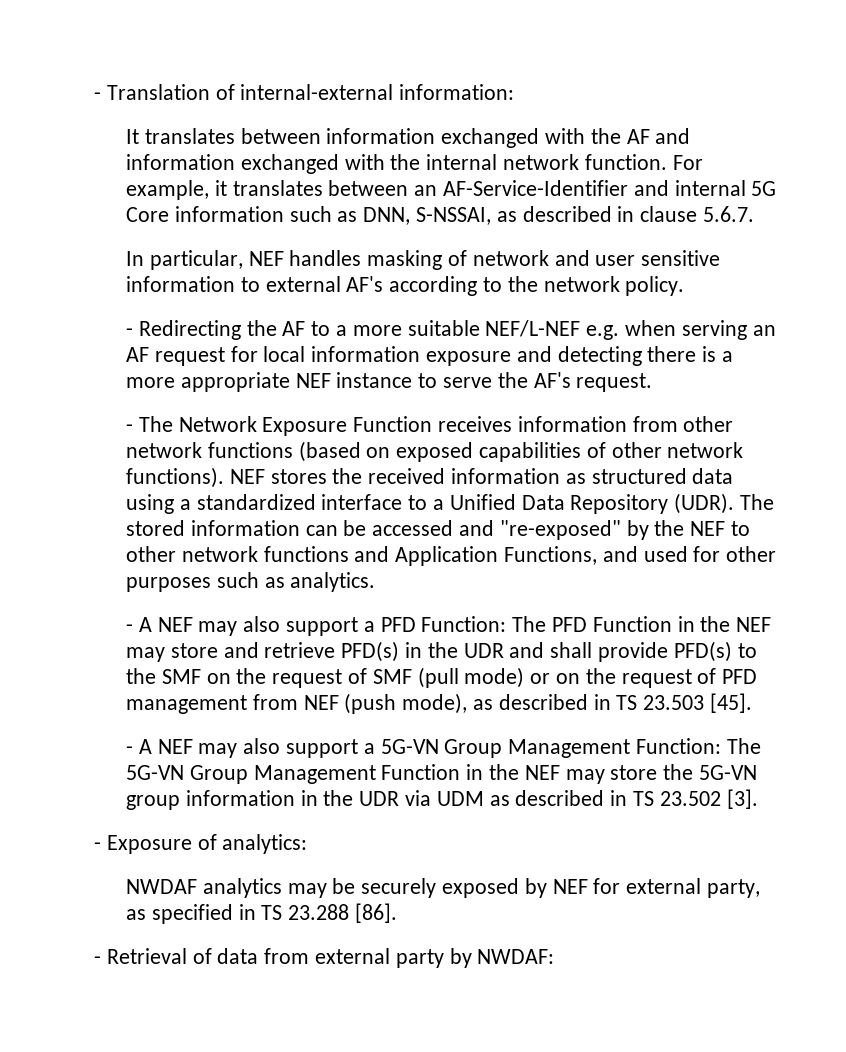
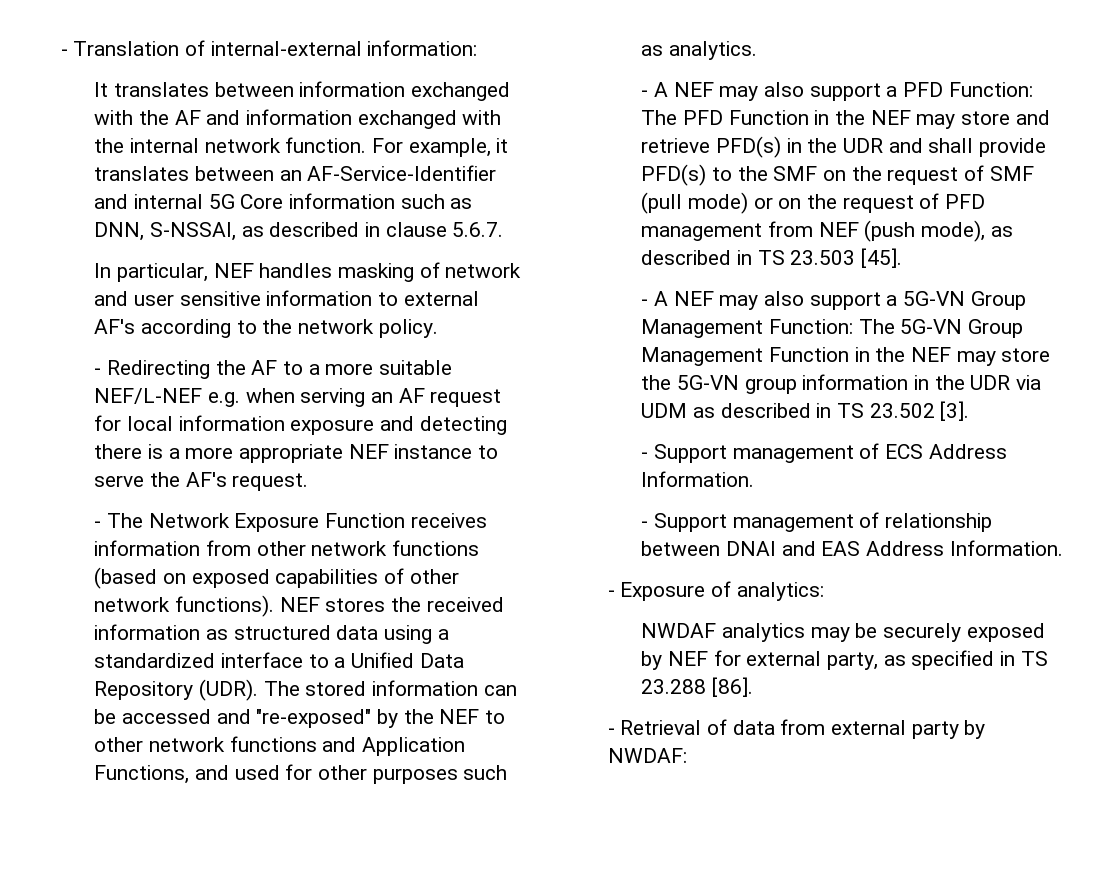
(758, 799) none -> [641,443,1007,463] [641,471,755,487] [641,512,992,532] [641,540,1063,556] // - Support management of ECS Address Information. // - Support management of relationship between DNAI and EAS Address Information.

